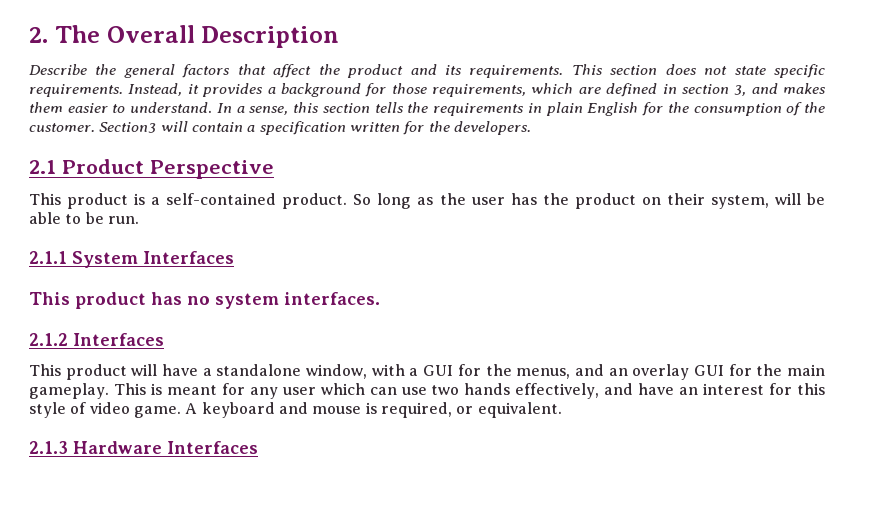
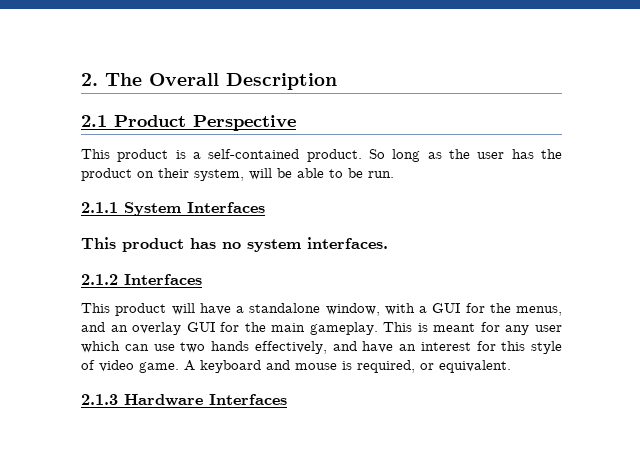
[29,64,825,78] [29,83,826,97] [29,102,825,116] [29,121,531,135] // Describe the general factors that affect the product and its requirements. This section does not state specific requirements. Instead, it provides a background for those requirements, which are defined in section 3, and makes them easier to understand. In a sense, this section tells the requirements in plain English for the consumption of the customer. Section3 will contain a specification written for the developers. -> (337, 81) none

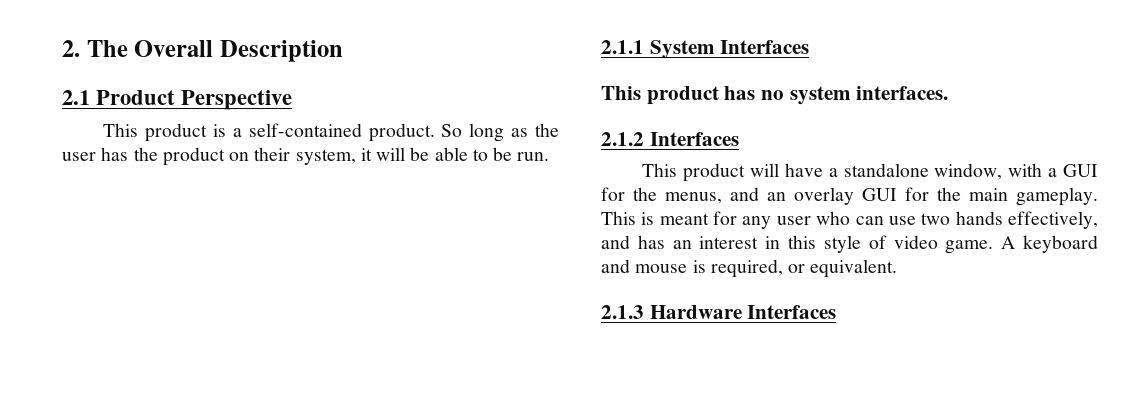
(244, 175) none -> [360,148,372,161] it
[81,341,120,353] which -> [816,211,851,225] who
[362,341,394,353] have -> [637,235,665,249] has
[476,341,496,351] for -> [765,236,781,249] in

